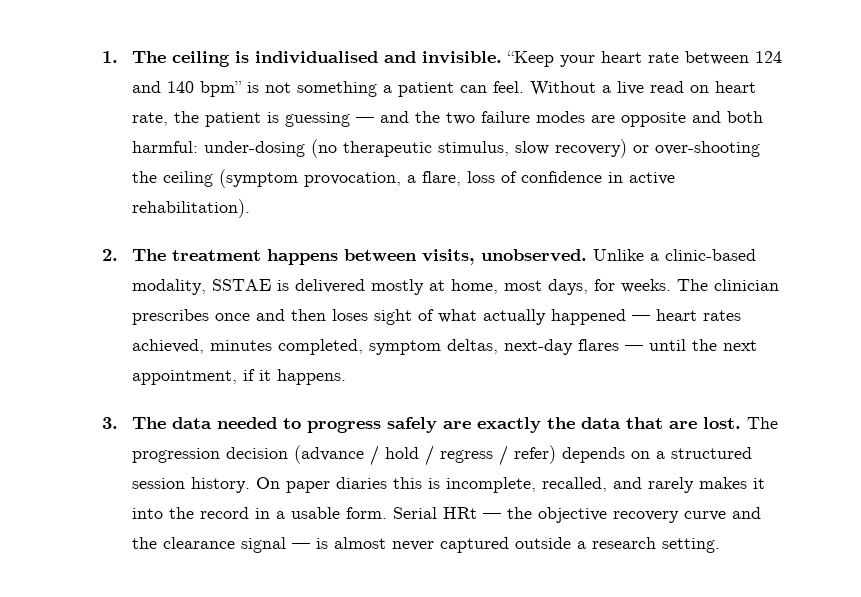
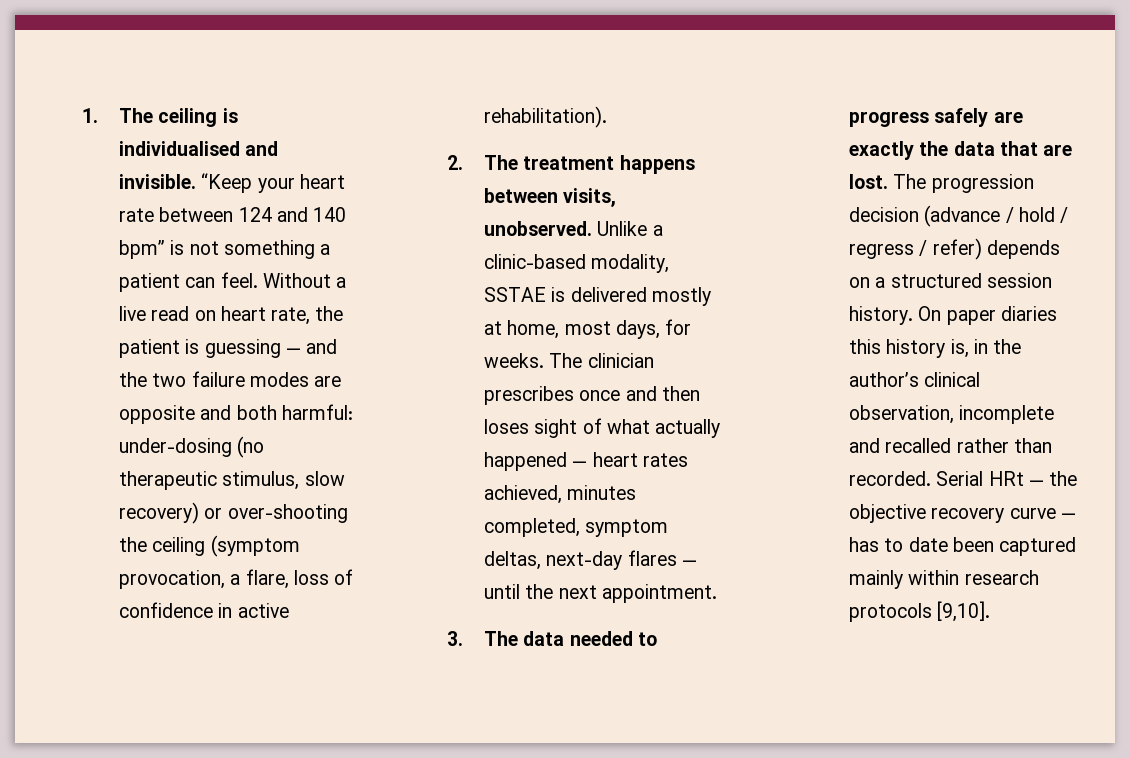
[132,369,347,385] appointment, if it happens. -> [601,584,717,603] appointment.
[428,477,766,493] [132,507,388,519] is incomplete, recalled, and rarely makes it into the record in a usable form. -> [886,339,1022,358] [849,372,981,387] [849,405,1055,424] [849,438,1052,453] [849,471,932,486] history is, in the author’s clinical observation, incomplete and recalled rather than recorded.
[732,507,762,519] [132,537,721,553] and the clearance signal — is almost never captured outside a research setting. -> [1060,513,1076,519] [849,537,1077,556] [849,570,1039,589] [849,601,991,622] — has to date been captured mainly within research protocols [9,10].

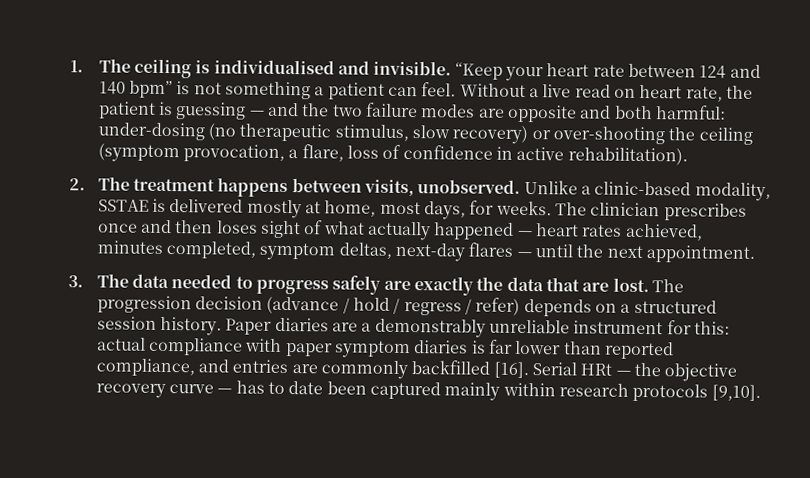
[918,306,1057,325] [849,339,1022,358] [849,372,981,387] [849,405,1055,424] [849,438,1052,453] [849,471,932,486] On paper diaries this history is, in the author’s clinical observation, incomplete and recalled rather than recorded. -> [225,317,730,338] [96,337,674,360] [95,358,529,380] Paper diaries are a demonstrably unreliable instrument for this: actual compliance with paper symptom diaries is far lower than reported compliance, and entries are commonly backfilled [16].

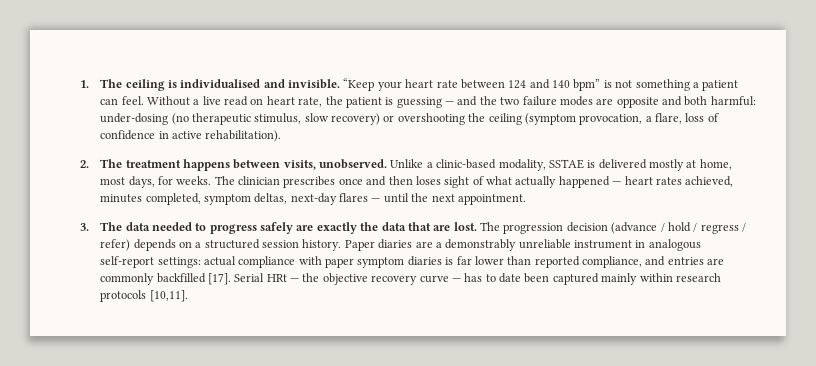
[552,126,665,145] over-shooting -> [397,113,465,125] overshooting
[666,320,730,335] for this: -> [635,239,701,251] [100,256,201,268] in analogous self-report settings:
[493,361,529,379] [16]. -> [207,273,231,285] [17].
[711,384,761,401] [9,10]. -> [149,290,188,302] [10,11].

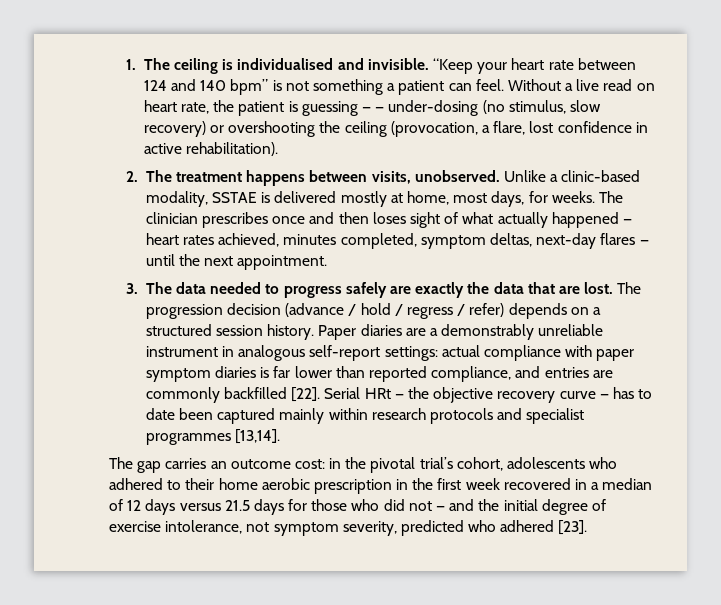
[457,96,756,108] and the two failure modes are opposite and both harmful: -> [375,107,385,112] —
[191,113,251,125] therapeutic -> (505, 107) none
[524,113,719,125] (symptom provocation, a flare, loss of -> [390,121,554,137] (provocation, a flare, lost
[207,273,231,285] [17]. -> [291,387,321,402] [22].
[149,290,188,302] [10,11]. -> [497,408,585,424] [145,429,281,445] [109,457,618,473] [109,478,653,494] [109,499,606,515] [109,520,588,536] and specialist programmes [13,14]. // The gap carries an outcome cost: in the pivotal trial’s cohort, adolescents who adhered to their home aerobic prescription in the first week recovered in a median of 12 days versus 21.5 days for those who did not — and the initial degree of exercise intolerance, not symptom severity, predicted who adhered [23].

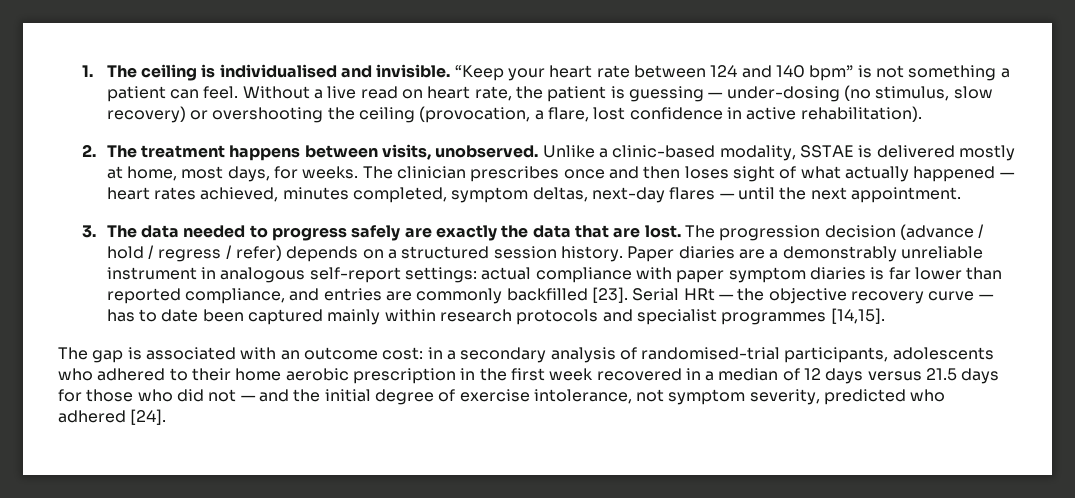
[375,107,385,112] — -> (724, 95) none
[291,387,321,402] [22]. -> [591,287,628,303] [23].
[235,429,281,444] [13,14]. -> [830,308,885,324] [14,15].
[165,458,207,469] carries -> [127,347,277,360] is associated with
[345,457,503,473] the pivotal trial’s cohort, -> [446,347,889,363] a secondary analysis of randomised-trial participants,
[558,520,588,535] [23]. -> [130,409,167,425] [24].

